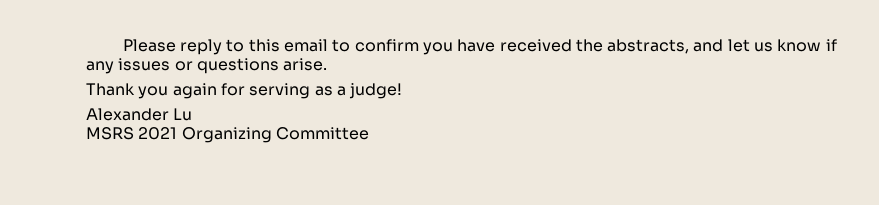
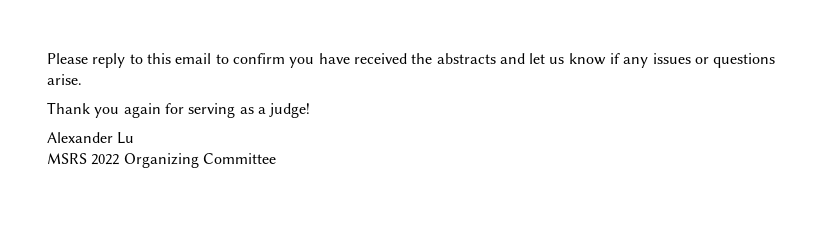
[607,39,690,54] abstracts, -> [436,53,496,64] abstracts
[138,127,178,140] 2021 -> [91,154,120,165] 2022

